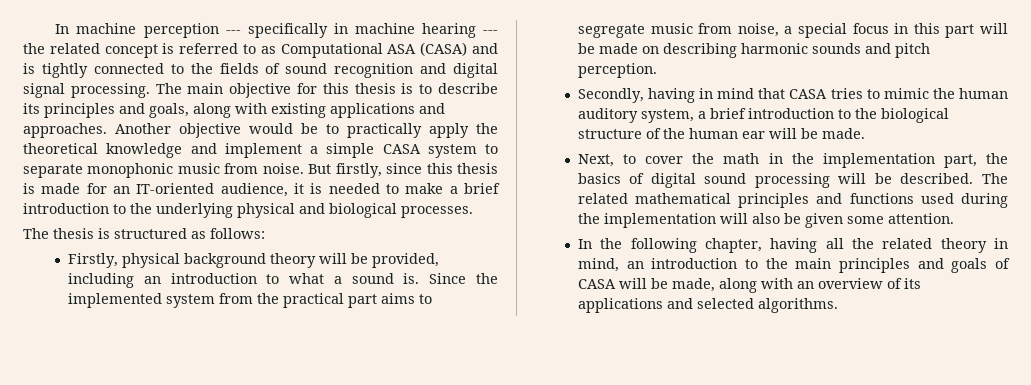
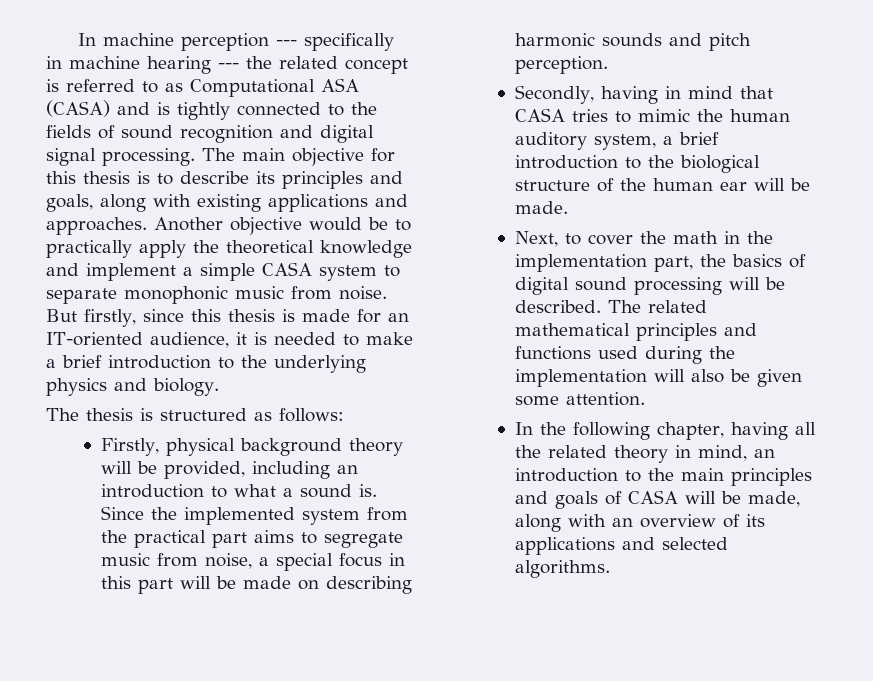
[237,203,473,218] physical and biological processes. -> [46,378,219,396] physics and biology.

